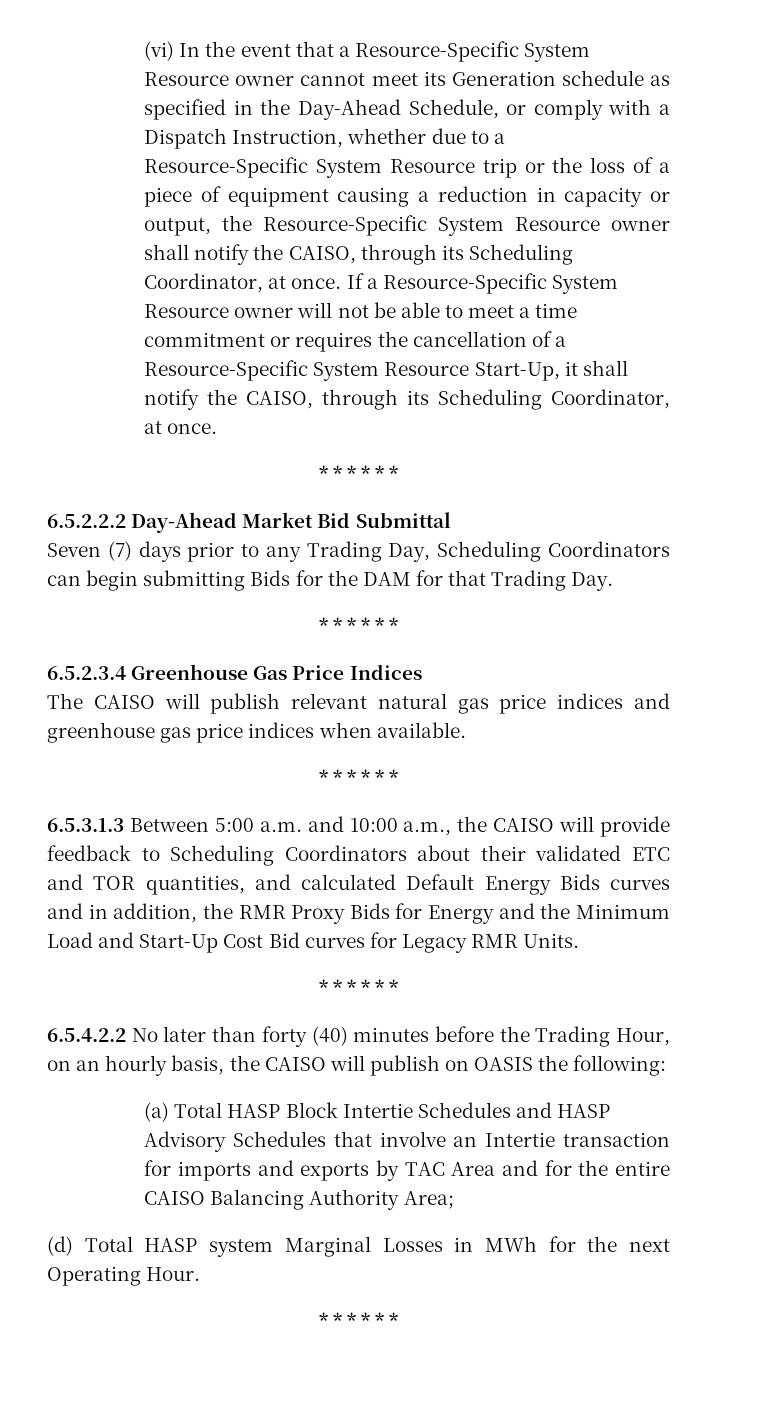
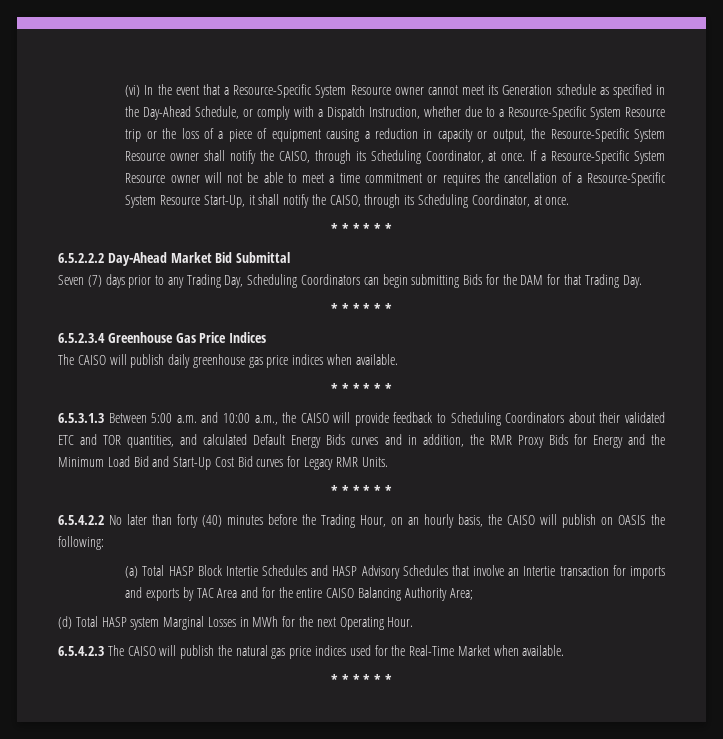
[291,693,670,714] relevant natural gas price indices and -> [168,354,191,368] daily
(93, 940) none -> [133,456,149,467] Bid
(201, 1274) none -> [58,645,565,659] // 6.5.4.2.3 The CAISO will publish the natural gas price indices used for the Real-Time Market when available.

